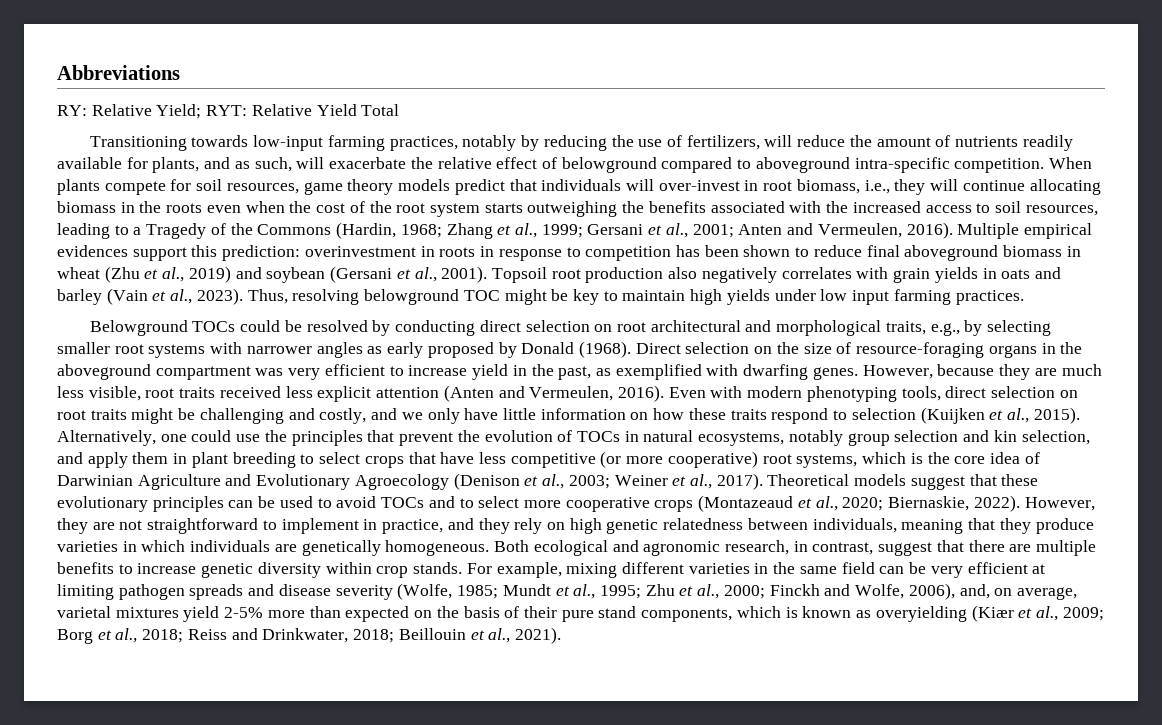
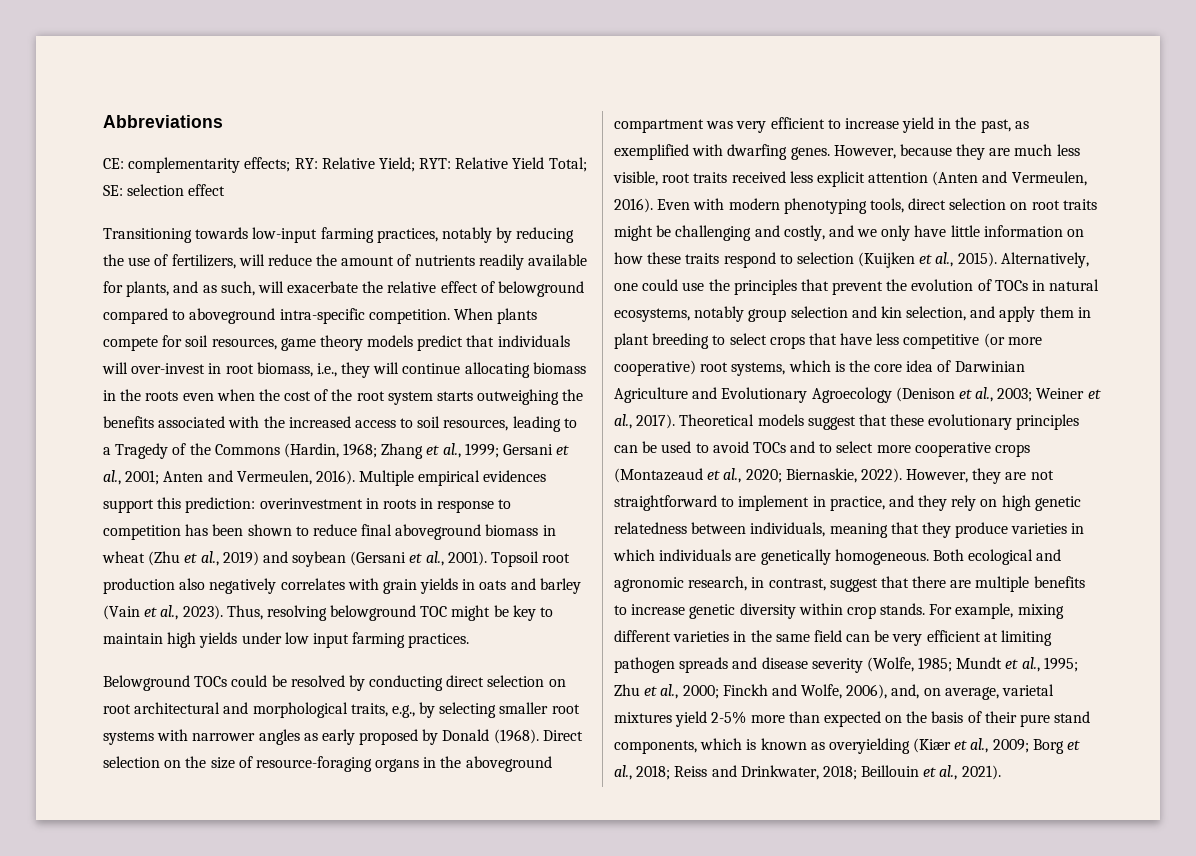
(180, 72) none -> [103,157,291,173] CE: complementarity effects;
[361,104,400,116] Total -> [548,157,587,172] [103,184,226,196] Total; SE: selection effect

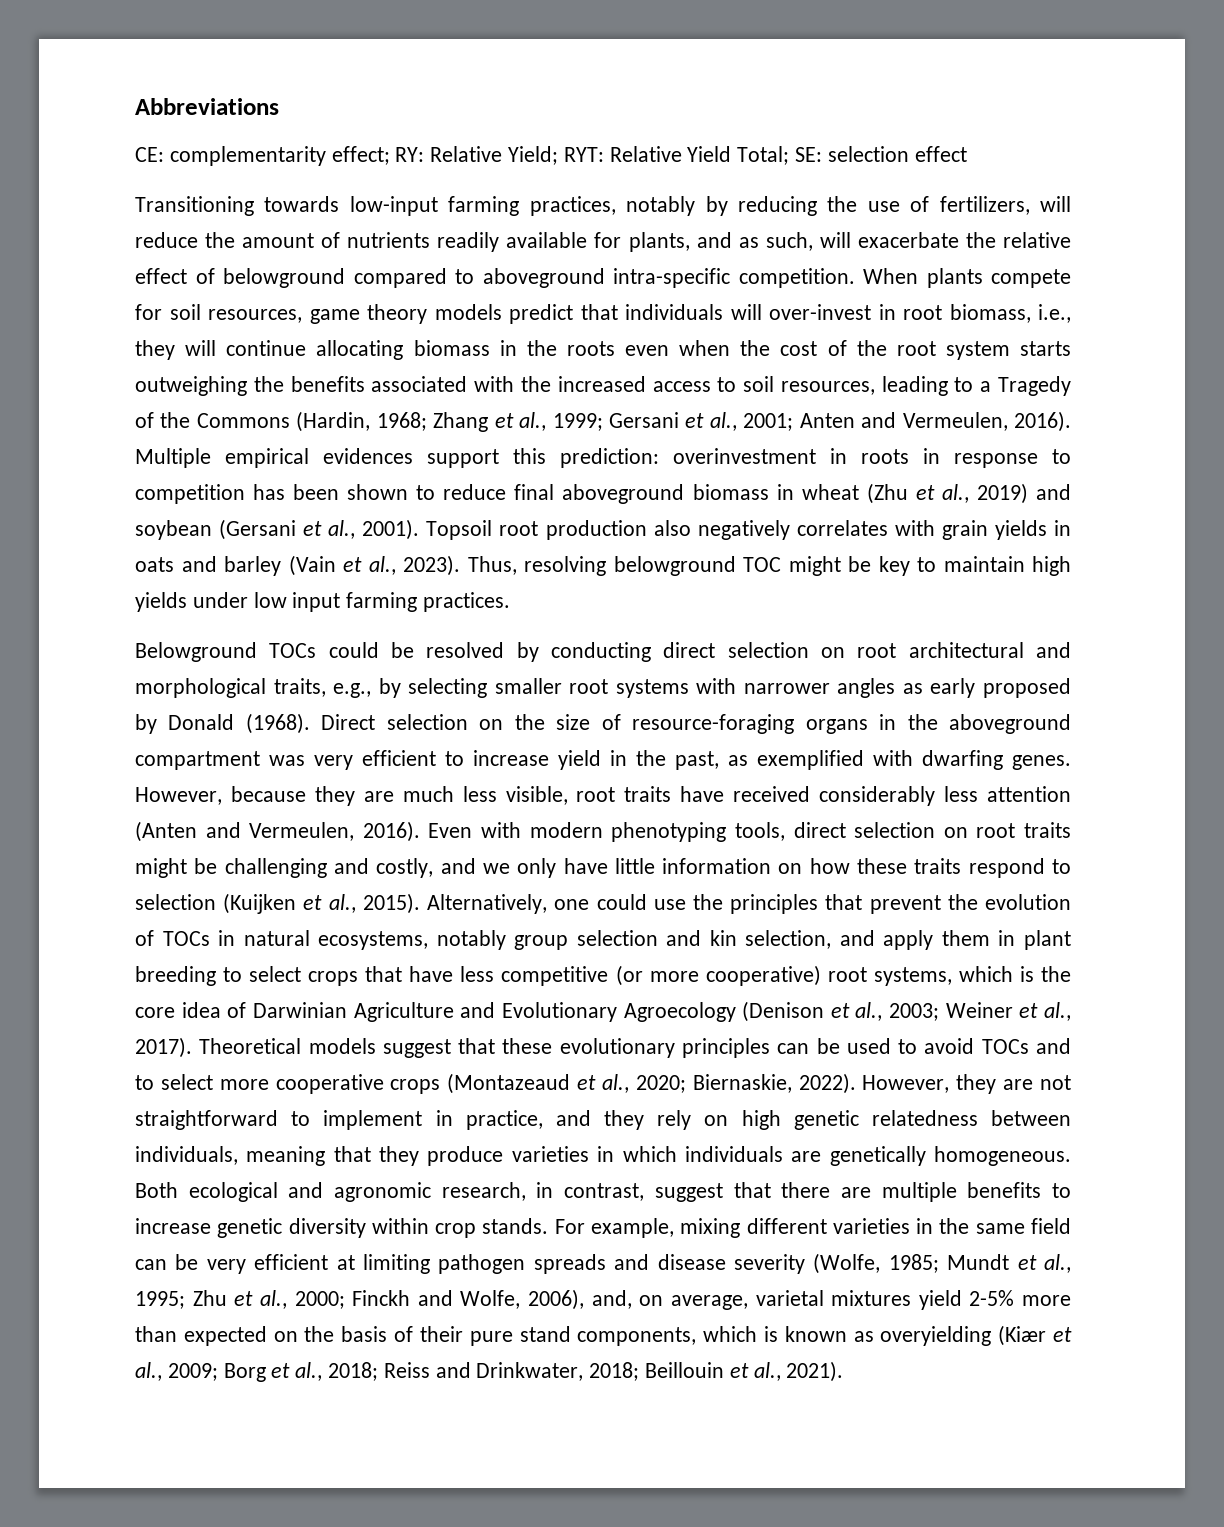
[244,157,291,172] effects; -> [331,146,390,165] effect;
[731,171,865,187] received less explicit -> [680,786,979,806] have received considerably less

